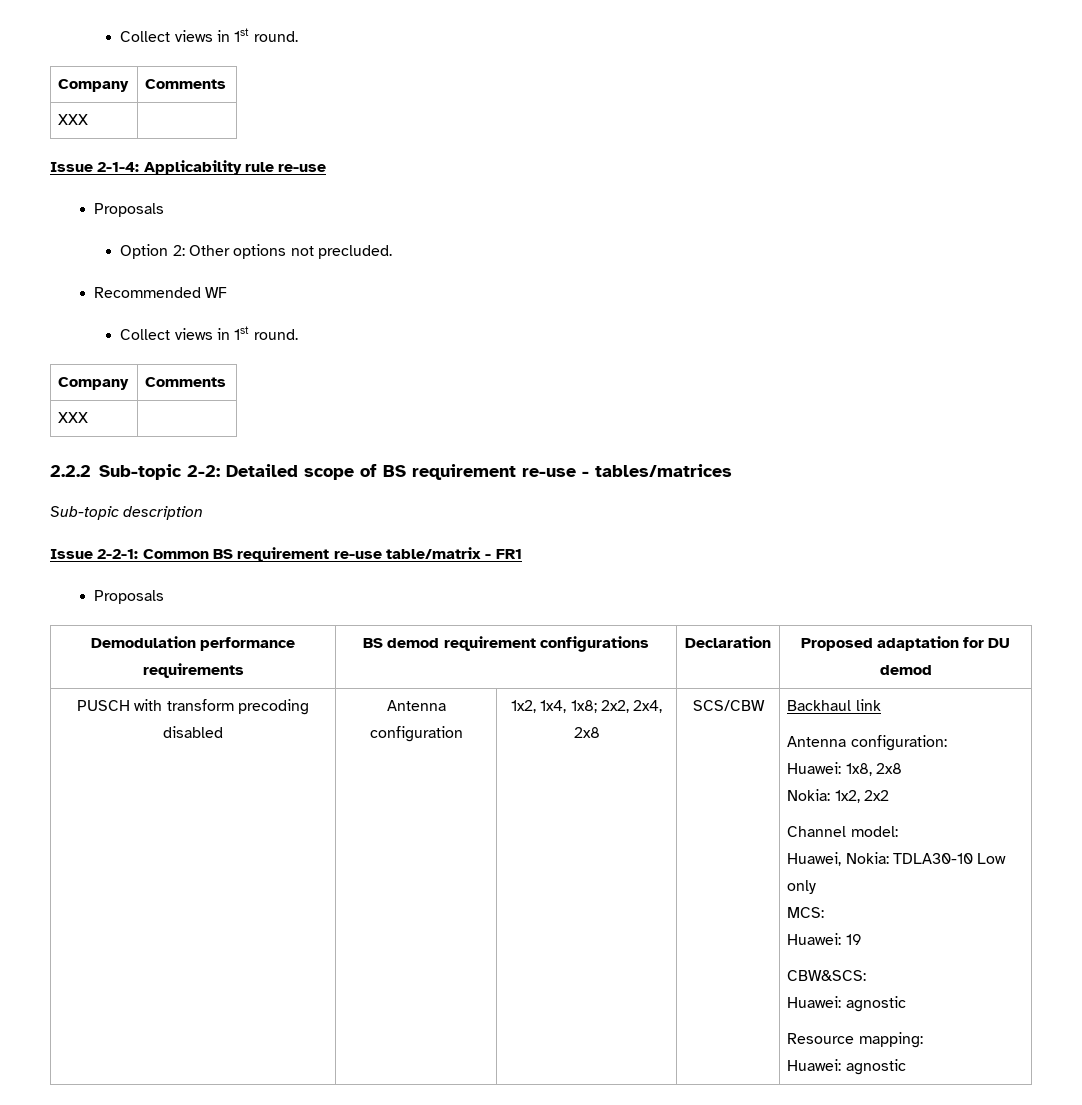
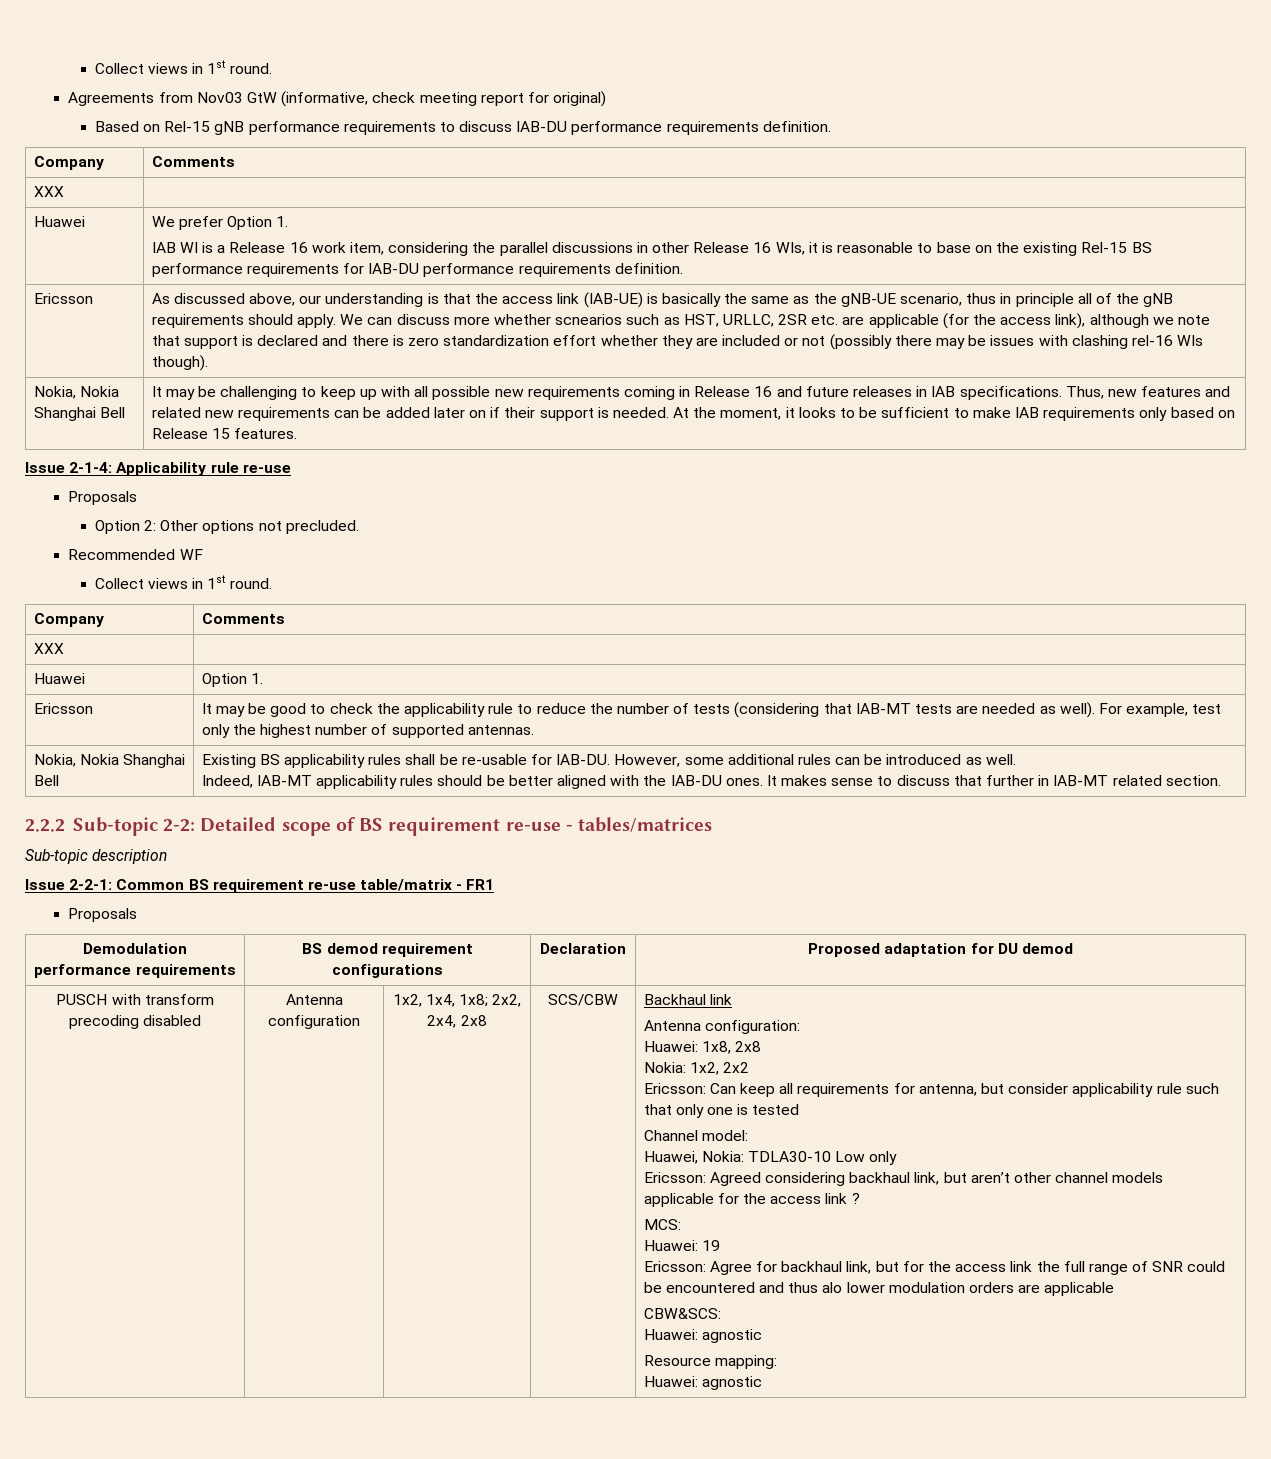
[120,28,298,42] [58,79,130,92] [145,79,227,89] [58,114,89,125] Collect views in 1st round. // Company | Comments // XXX | -> [94,60,272,74] [68,91,607,107] [94,121,831,135] [33,156,104,170] [151,156,235,167] [33,186,64,197] [33,216,85,227] [151,216,289,230] [151,242,1152,256] [151,263,683,277] [33,293,93,304] [151,292,1174,308] [151,313,1210,329] [151,334,1204,350] [151,355,208,371] [33,386,119,399] [33,407,125,421] [151,386,1231,400] [151,407,1235,421] [151,428,298,439] Collect views in 1st round. // Agreements from Nov03 GtW (informative, check meeting report for original) // Based on Rel-15 gNB performance requirements to discuss IAB-DU performance requirements definition. // Company | Comments // XXX | // Huawei | We prefer Option 1. // IAB WI is a Release 16 work item, considering the parallel discussions in other Release 16 WIs, it is reasonable to base on the existing Rel-15 BS performance requirements for IAB-DU performance requirements definition. // Ericsson | As discussed above, our understanding is that the access link (IAB-UE) is basically the same as the gNB-UE scenario, thus in principle all of the gNB requirements should apply. We can discuss more whether scnearios such as HST, URLLC, 2SR etc. are applicable (for the access link), although we note that support is declared and there is zero standardization effort whether they are included or not (possibly there may be issues with clashing rel-16 WIs though). // Nokia, Nokia Shanghai Bell | It may be challenging to keep up with all possible new requirements coming in Release 16 and future releases in IAB specifications. Thus, new features and related new requirements can be added later on if their support is needed. At the moment, it looks to be sufficient to make IAB requirements only based on Release 15 features.
(89, 417) none -> [33,673,85,684] [201,673,263,687] [33,703,93,714] [201,702,1222,718] [201,724,534,738] [33,754,186,768] [33,775,59,786] [201,754,1016,768] [201,775,1221,789] // Huawei | Option 1. // Ericsson | It may be good to check the applicability rule to reduce the number of tests (considering that IAB-MT tests are needed as well). For example, test only the highest number of supported antennas. // Nokia, Nokia Shanghai Bell | Existing BS applicability rules shall be re-usable for IAB-DU. However, some additional rules can be introduced as well. // Indeed, IAB-MT applicability rules should be better aligned with the IAB-DU ones. It makes sense to discuss that further in IAB-MT related section.
(890, 795) none -> [643,1083,1219,1097] [643,1104,800,1118] // Ericsson: Can keep all requirements for antenna, but consider applicability rule such that only one is tested
[787,907,825,918] [787,933,862,945] MCS: // Huawei: 19 -> [643,1172,1164,1186] [643,1193,860,1207] [643,1219,681,1230] [643,1240,720,1251] [643,1261,1226,1275] [643,1282,1115,1296] Ericsson: Agreed considering backhaul link, but aren’t other channel models applicable for the access link ? // MCS: // Huawei: 19 // Ericsson: Agree for backhaul link, but for the access link the full range of SNR could be encountered and thus alo lower modulation orders are applicable

